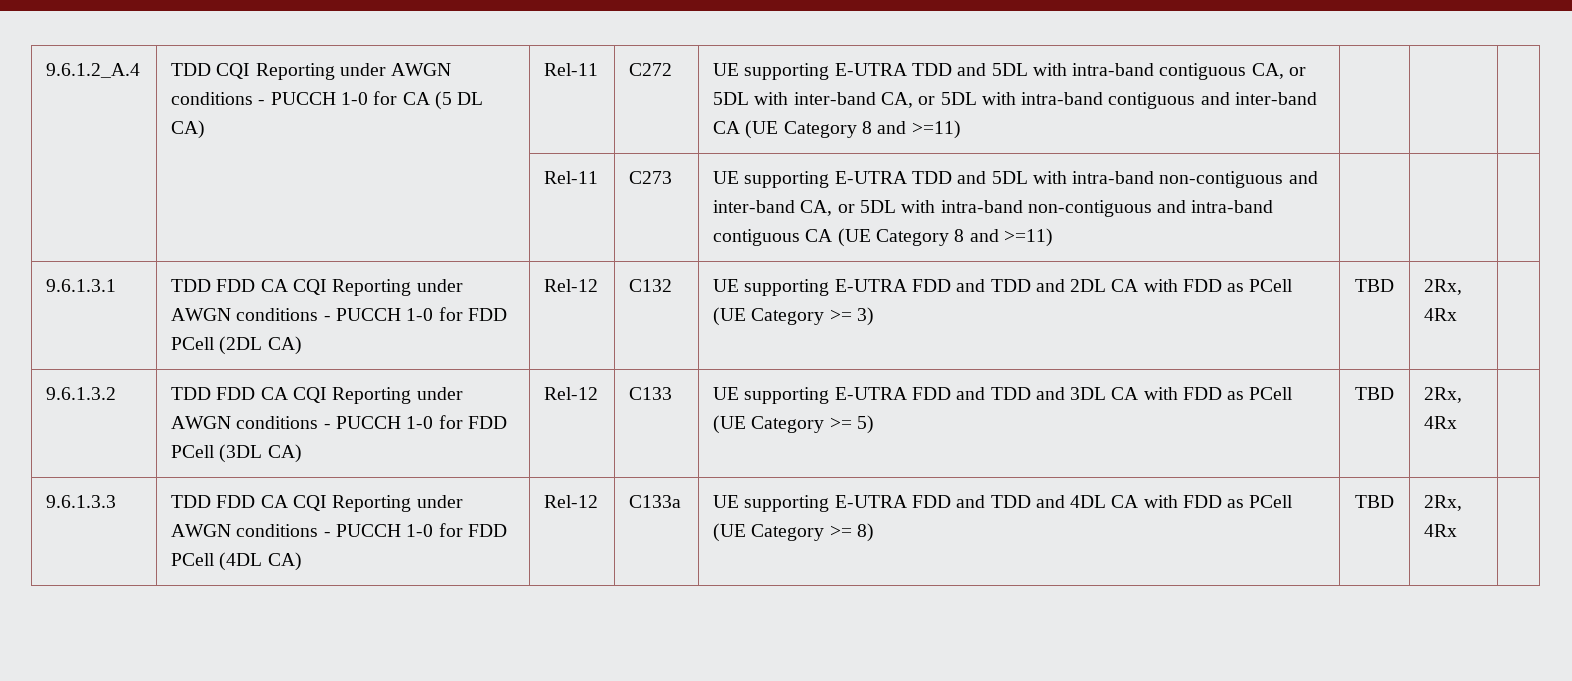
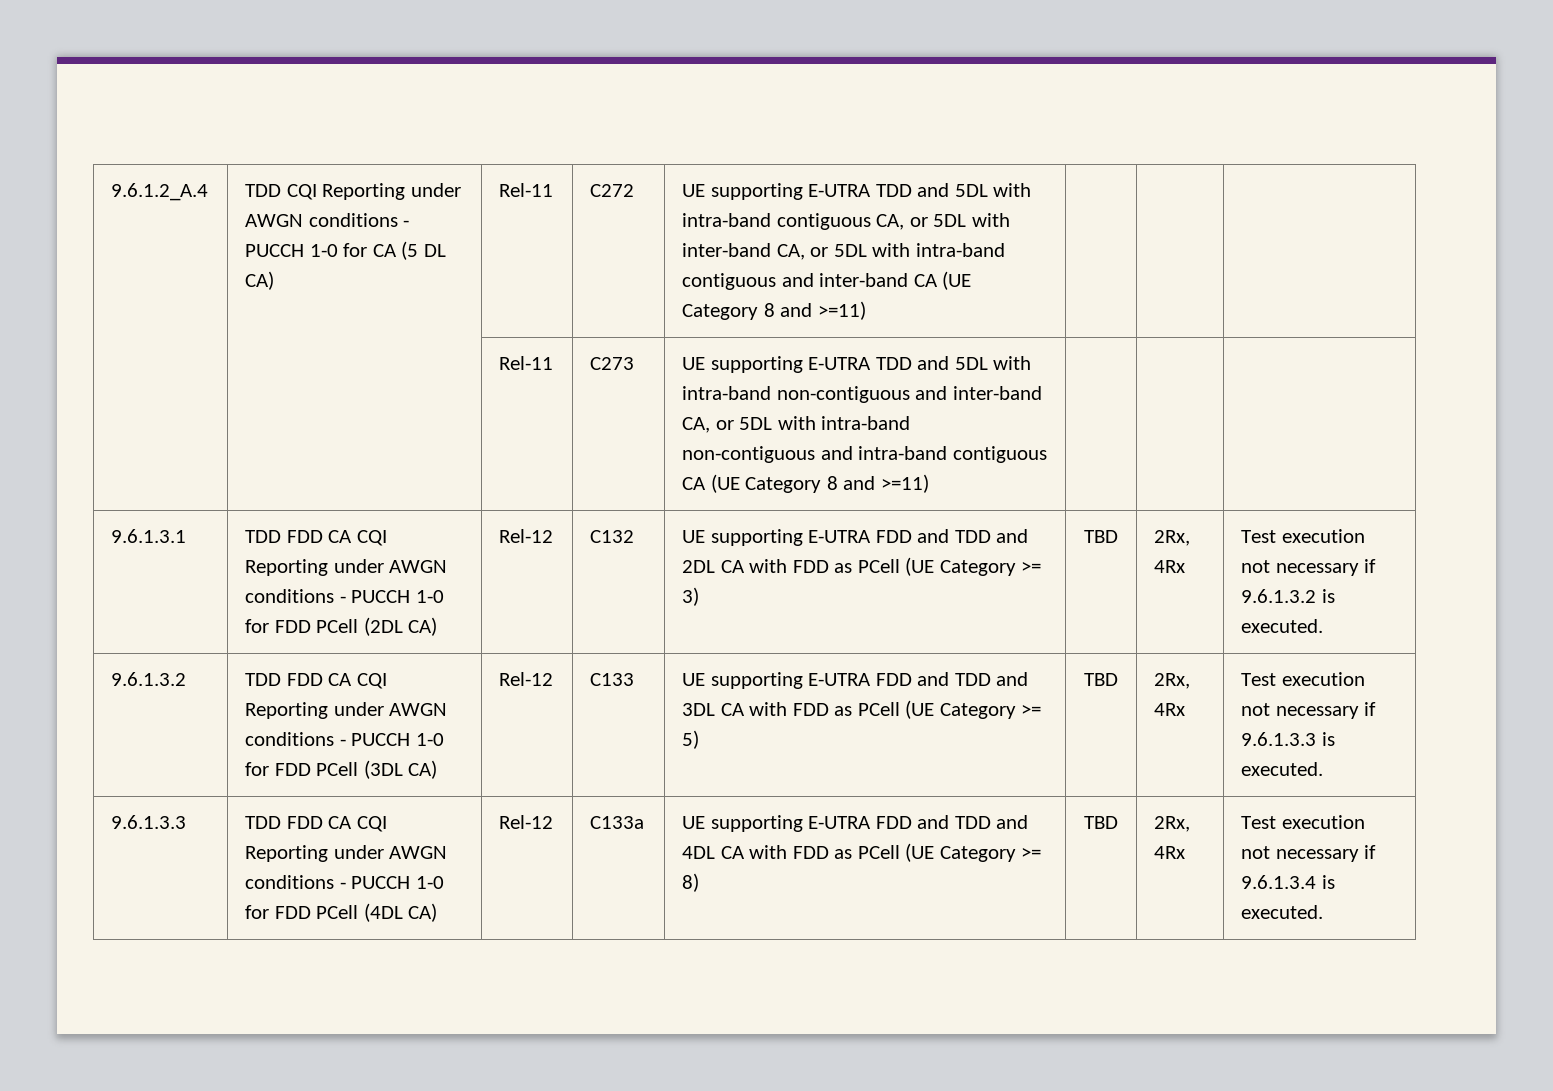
(1458, 314) none -> [1241,529,1365,543] [1241,559,1377,576] [1241,589,1335,603] [1241,619,1324,633] Test execution not necessary if 9.6.1.3.2 is executed.
(1458, 422) none -> [1241,672,1365,686] [1241,702,1377,719] [1241,732,1335,746] [1241,762,1324,776] Test execution not necessary if 9.6.1.3.3 is executed.
(1458, 530) none -> [1241,815,1365,829] [1241,845,1377,862] [1241,875,1335,889] [1241,905,1324,919] Test execution not necessary if 9.6.1.3.4 is executed.

